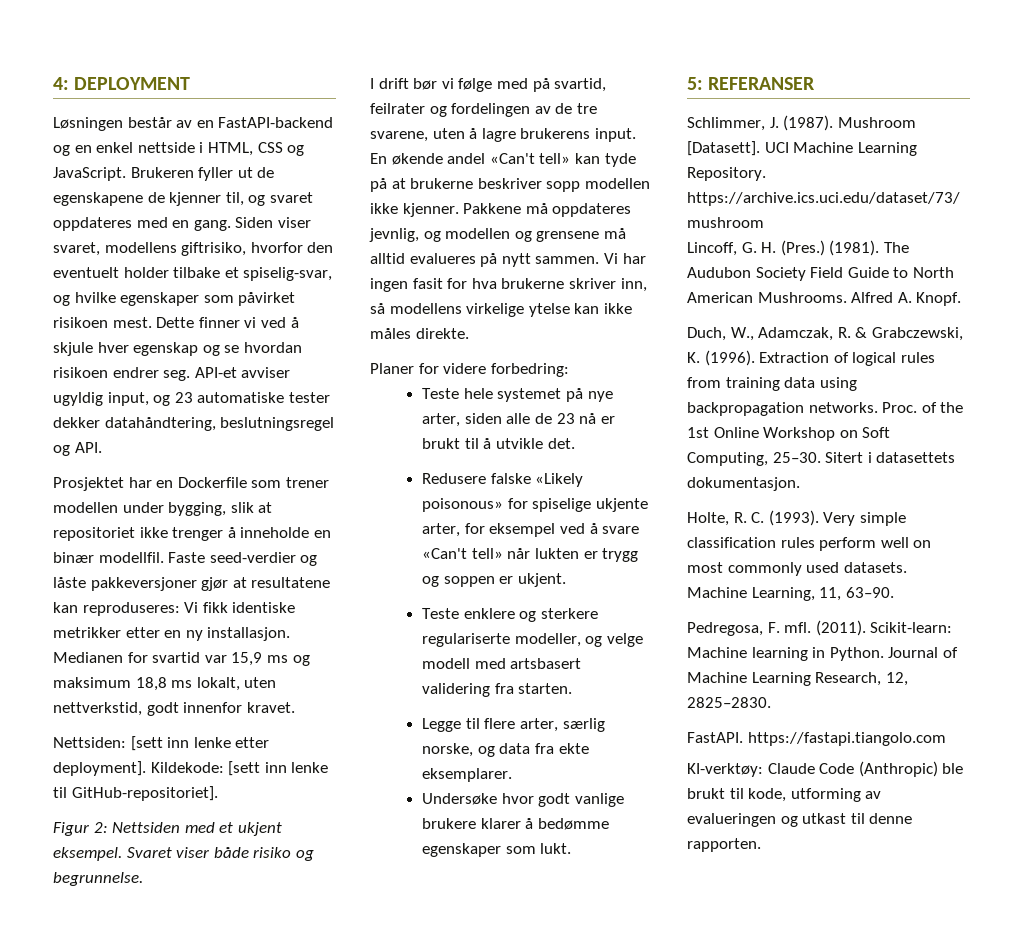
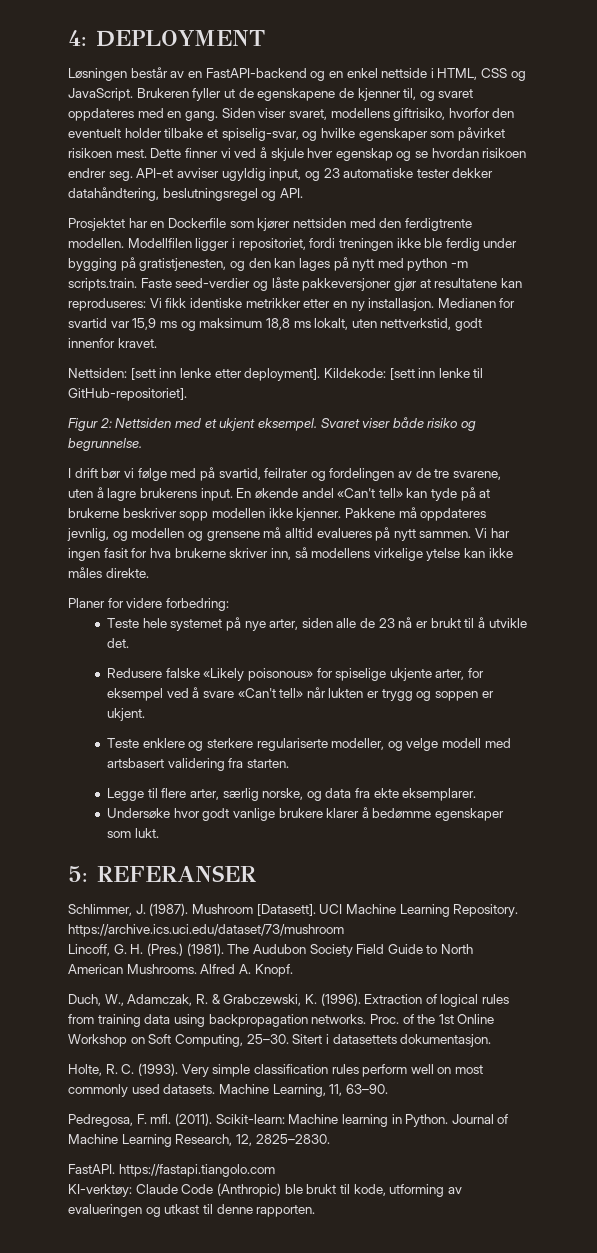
[285,477,329,488] [53,502,273,516] [53,527,331,541] [53,552,164,563] trener modellen under bygging, slik at repositoriet ikke trenger å inneholde en binær modellfil. -> [257,218,472,231] [68,238,518,251] [68,257,469,271] [68,278,137,291] kjører nettsiden med den ferdigtrente modellen. Modellfilen ligger i repositoriet, fordi treningen ikke ble ferdig under bygging på gratistjenesten, og den kan lages på nytt med python -m scripts.train.

